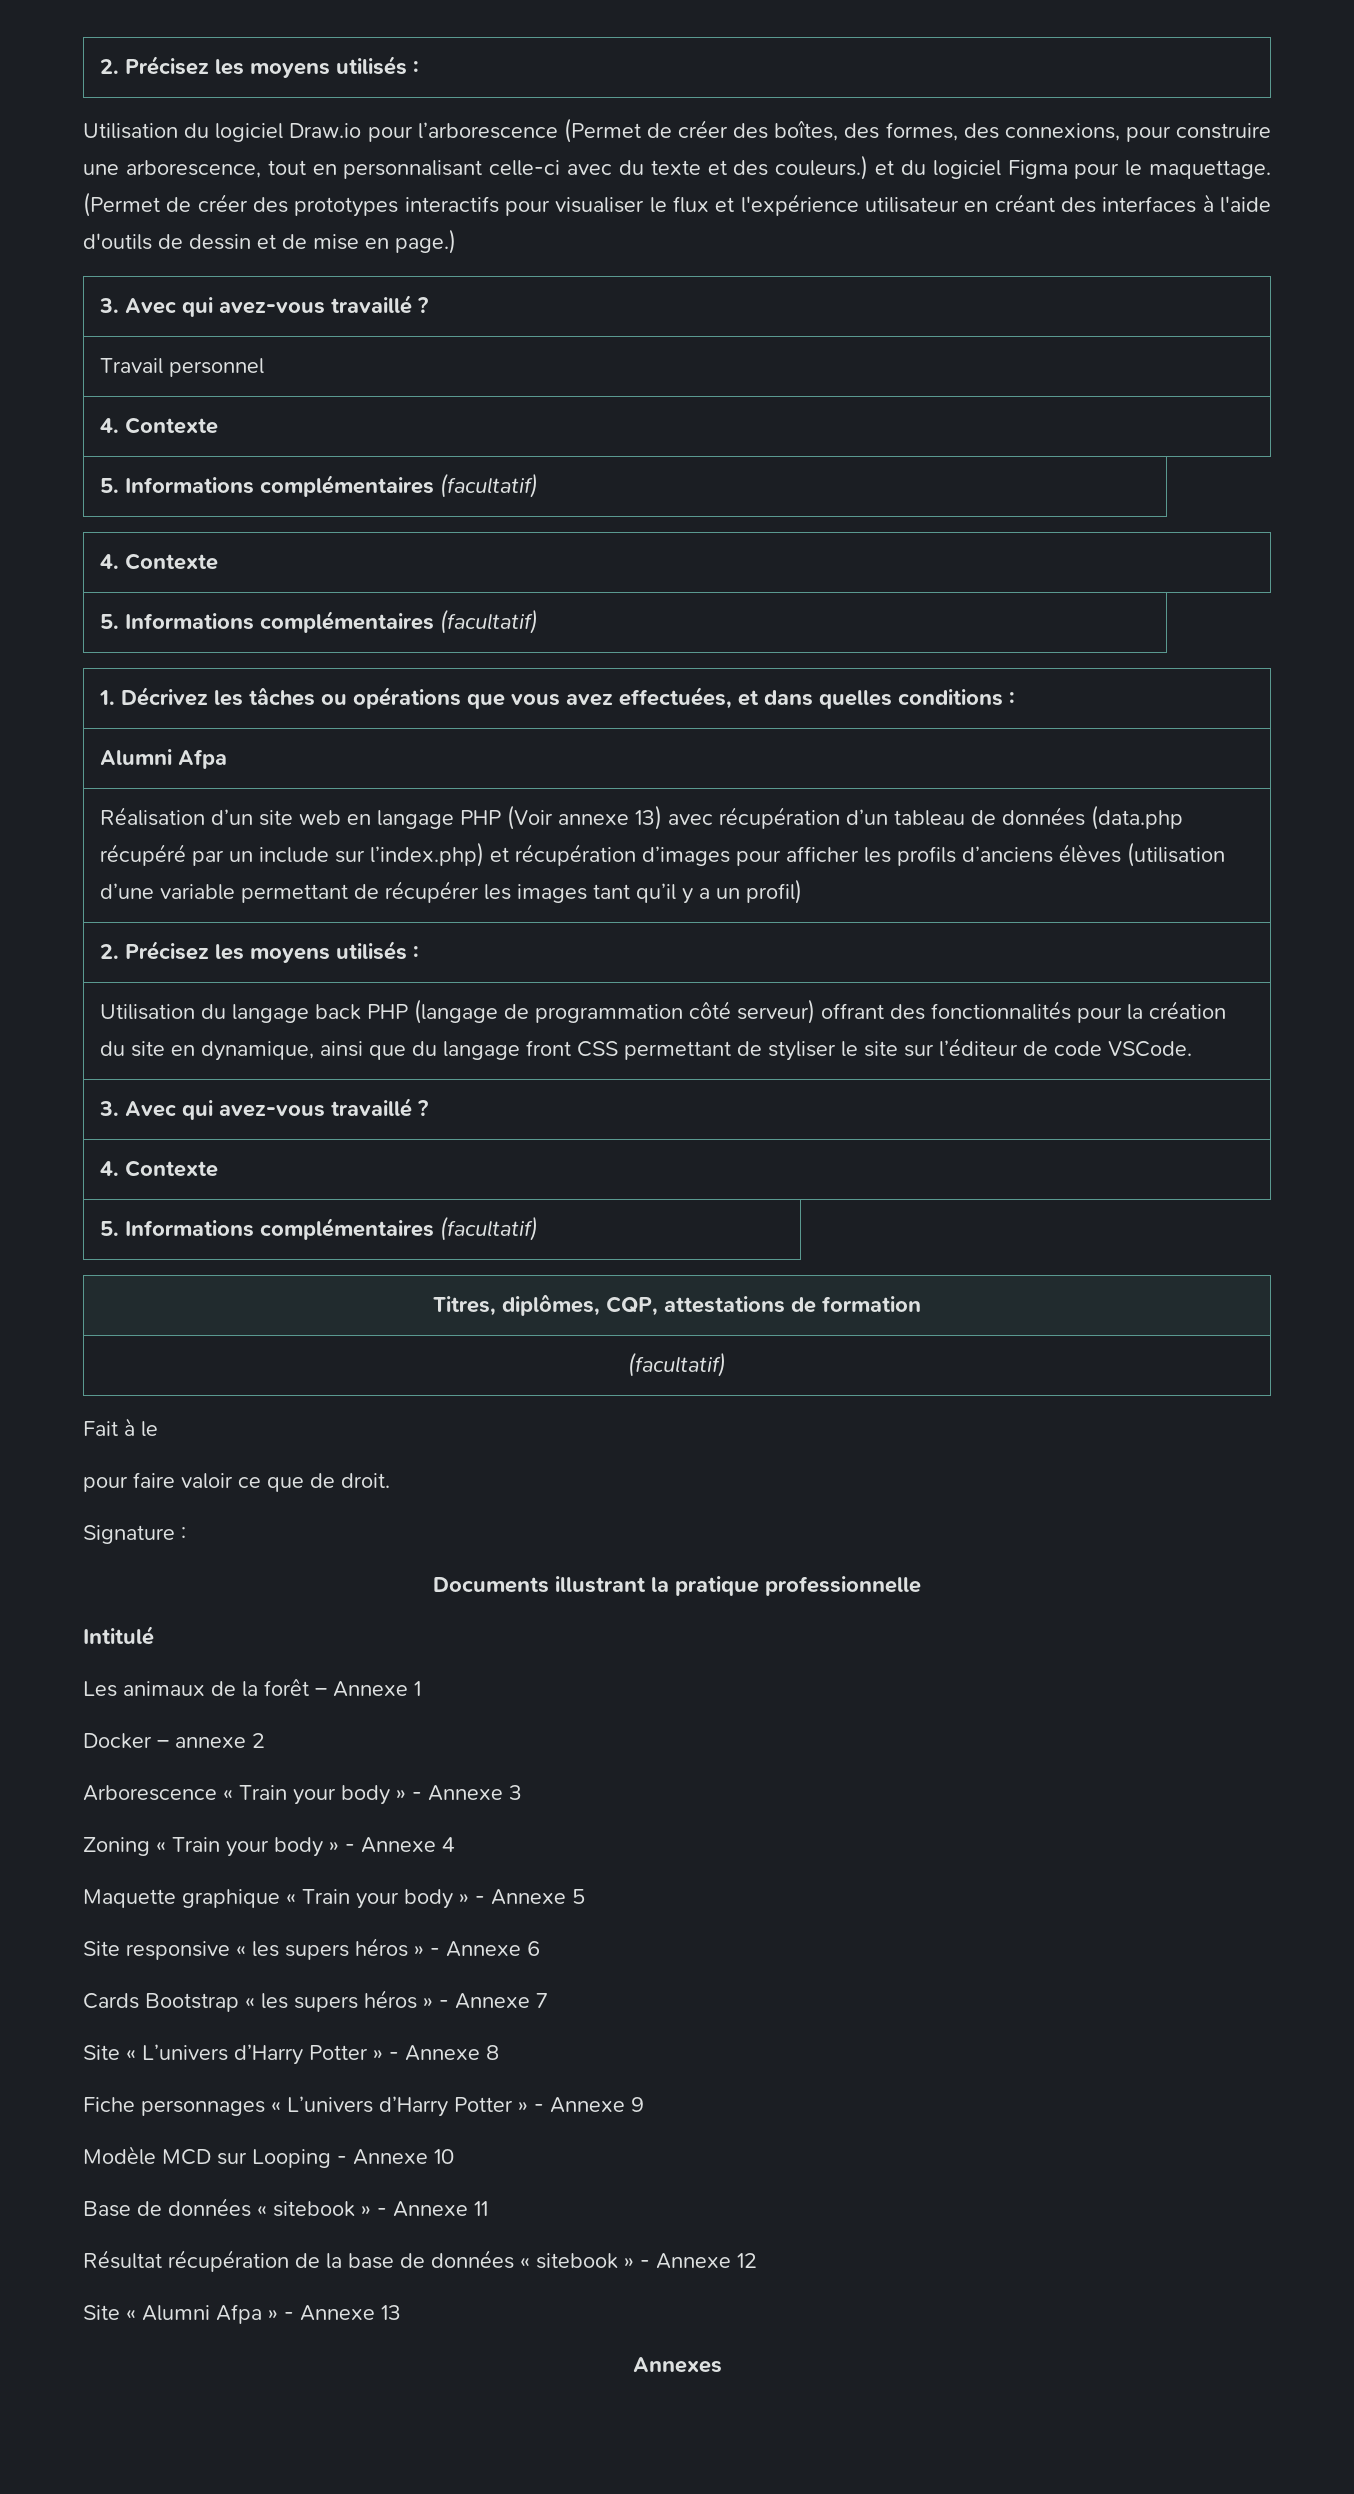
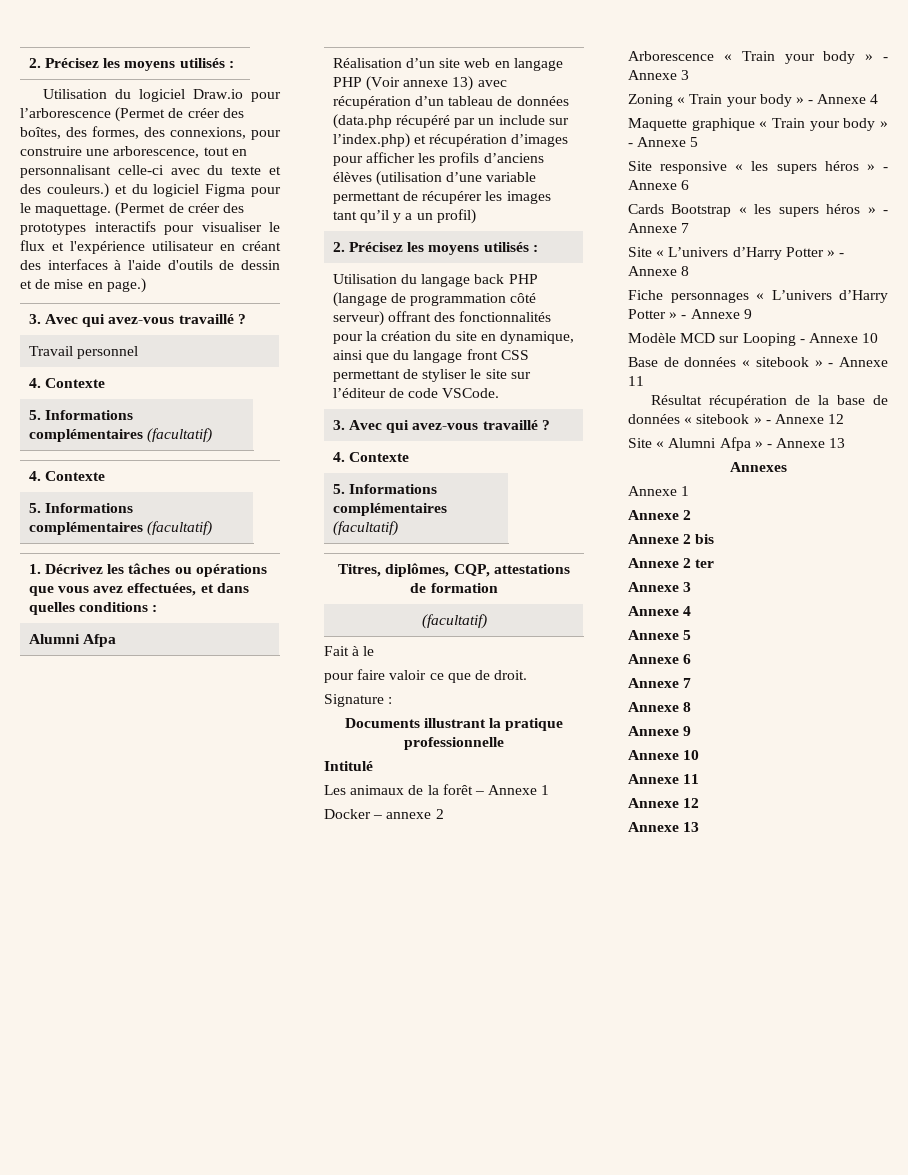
(722, 2365) none -> [628,486,690,496] [628,510,692,520] [628,534,715,544] [628,558,715,568] [628,582,692,592] [628,606,692,616] [628,630,692,640] [628,654,692,664] [628,678,692,688] [628,702,692,712] [628,726,692,736] [628,750,700,760] [628,774,700,784] [628,798,700,808] [628,822,700,832] // Annexe 1 // Annexe 2 // Annexe 2 bis // Annexe 2 ter // Annexe 3 // Annexe 4 // Annexe 5 // Annexe 6 // Annexe 7 // Annexe 8 // Annexe 9 // Annexe 10 // Annexe 11 // Annexe 12 // Annexe 13

